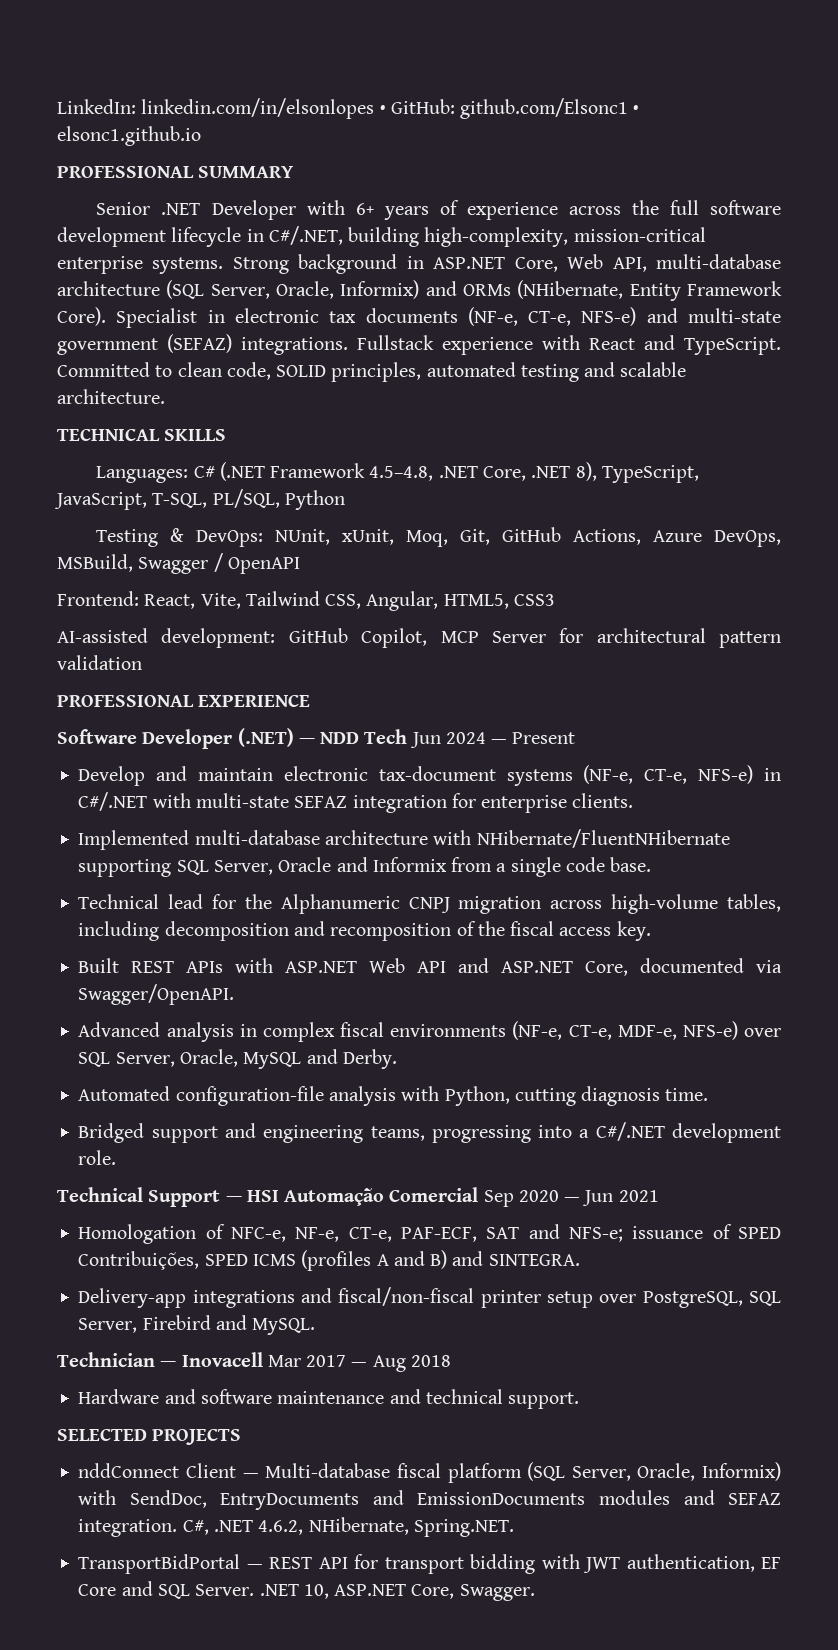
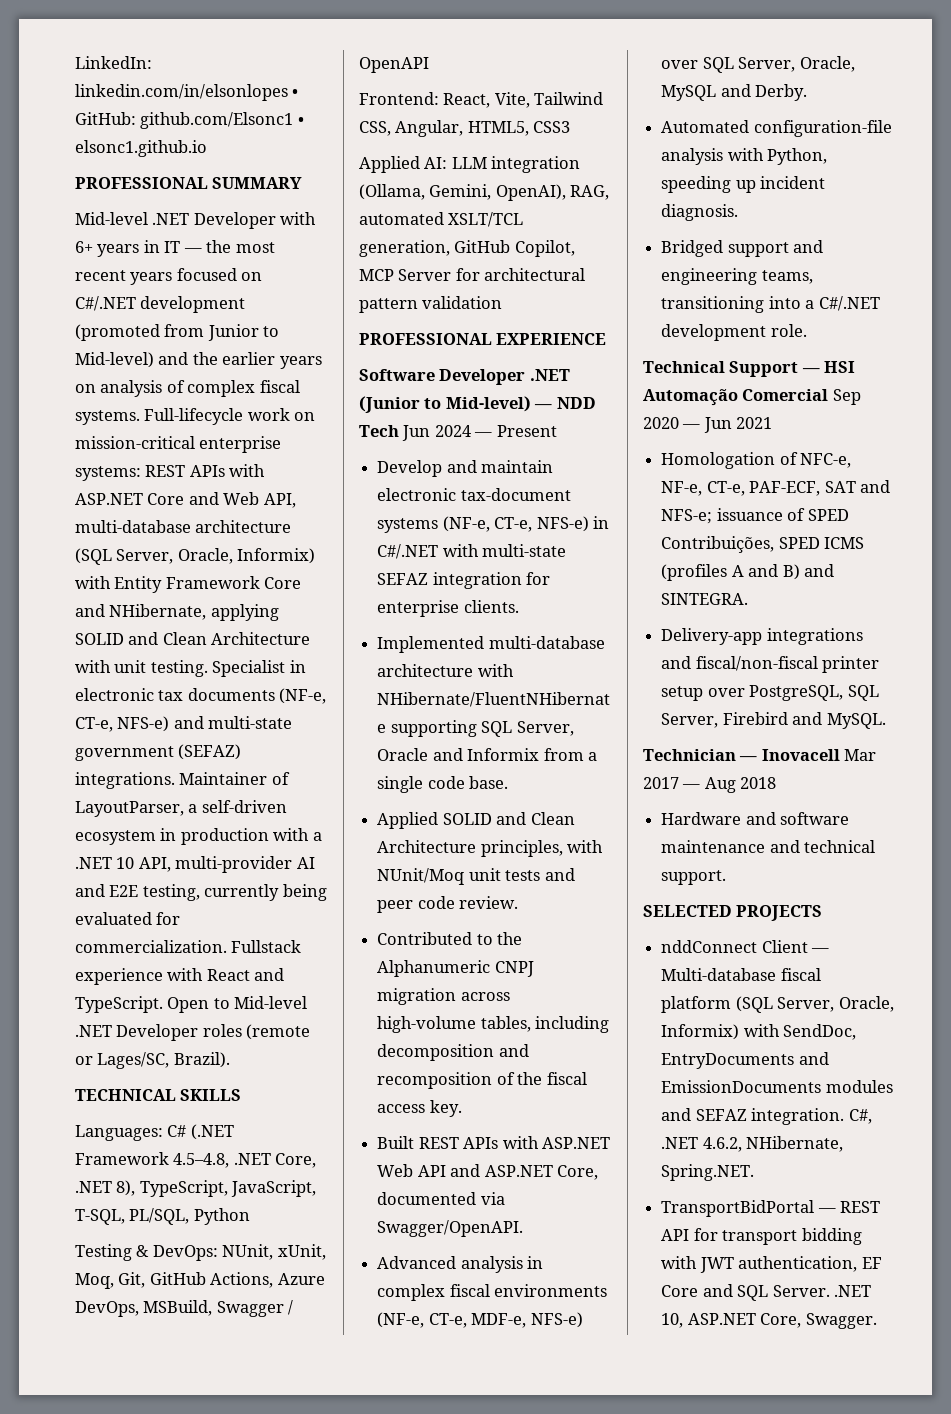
[96,202,151,215] Senior -> [75,212,148,225] Mid-level
[439,200,782,220] [57,226,706,247] [57,254,558,274] of experience across the full software development lifecycle in C#/.NET, building high-complexity, mission-critical enterprise systems. Strong background in ASP.NET Core, -> [143,240,275,253] [75,268,263,285] [75,296,246,313] [75,324,280,341] [75,352,322,369] [75,380,300,397] [75,408,316,425] [75,436,282,453] [75,464,266,481] [75,492,219,505] in IT — the most recent years focused on C#/.NET development (promoted from Junior to Mid-level) and the earlier years on analysis of complex fiscal systems. Full-lifecycle work on mission-critical enterprise systems: REST APIs with ASP.NET Core and
[425,280,782,301] [57,307,106,326] and ORMs (NHibernate, Entity Framework Core). -> [75,576,302,593] [75,604,279,621] [75,632,311,645] [75,660,208,677] with Entity Framework Core and NHibernate, applying SOLID and Clean Architecture with unit testing.
(348, 346) none -> [179,772,290,785] [75,800,287,817] [75,828,322,845] [75,856,315,873] [75,884,327,901] [75,912,181,925] [75,940,227,953] Maintainer of LayoutParser, a self-driven ecosystem in production with a .NET 10 API, multi-provider AI and E2E testing, currently being evaluated for commercialization.
[57,362,687,382] [57,389,165,404] Committed to clean code, SOLID principles, automated testing and scalable architecture. -> [167,996,308,1013] [75,1024,311,1041] [75,1052,230,1069] Open to Mid-level .NET Developer roles (remote or Lages/SC, Brazil).
[57,628,276,648] AI-assisted development: -> [359,156,581,173] [359,184,610,201] [359,212,524,227] [359,240,450,257] Applied AI: LLM integration (Ollama, Gemini, OpenAI), RAG, automated XSLT/TCL generation,
[237,728,294,747] (.NET) -> [529,369,570,381] [359,396,531,413] .NET (Junior to Mid-level)
[78,894,237,909] Technical lead for -> [377,812,575,829] [377,840,604,857] [377,868,575,885] [377,896,519,913] [377,932,493,945] Applied SOLID and Clean Architecture principles, with NUnit/Moq unit tests and peer code review. // Contributed to
[514,1086,709,1106] cutting diagnosis time. -> [661,176,826,193] [661,204,739,221] speeding up incident diagnosis.
[431,1125,531,1143] progressing -> [661,296,765,313] transitioning

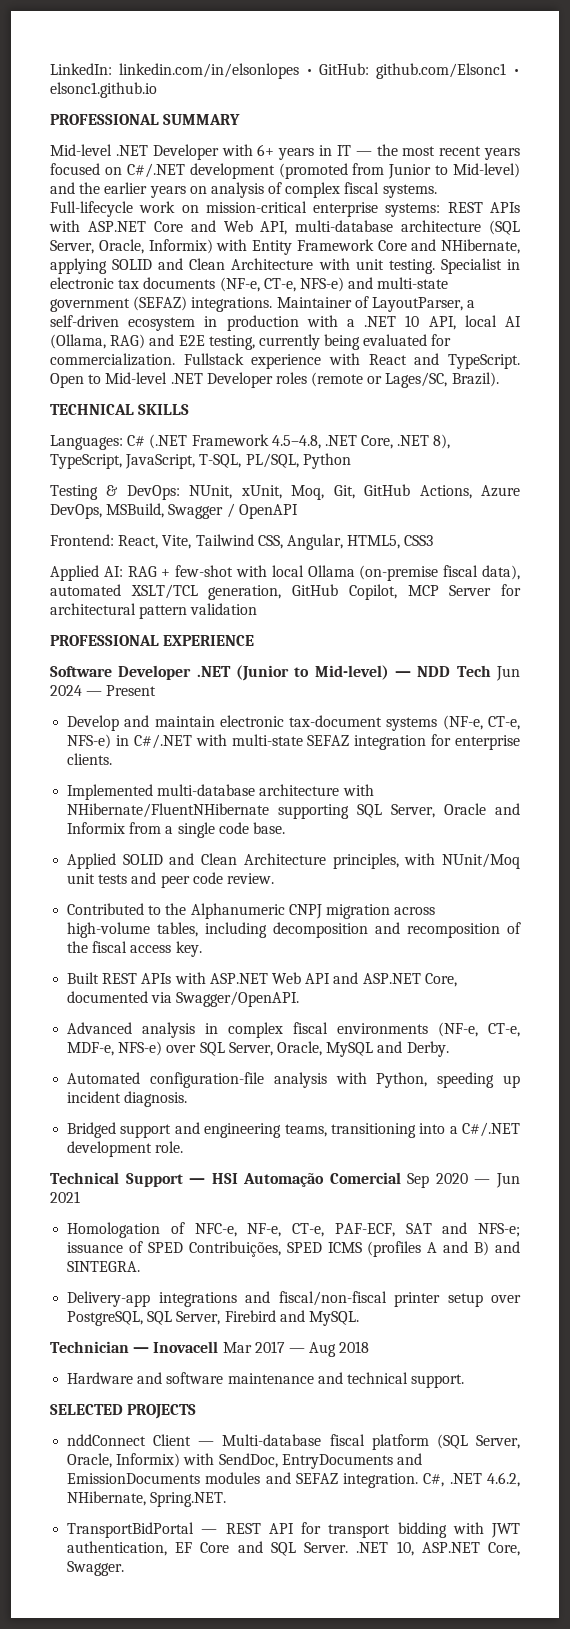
[175,856,315,873] multi-provider AI -> [464,315,521,327] [50,334,146,349] local AI (Ollama, RAG)
[451,156,581,173] [359,184,610,201] LLM integration (Ollama, Gemini, OpenAI), RAG, -> [127,565,520,581] RAG + few-shot with local Ollama (on-premise fiscal data),

